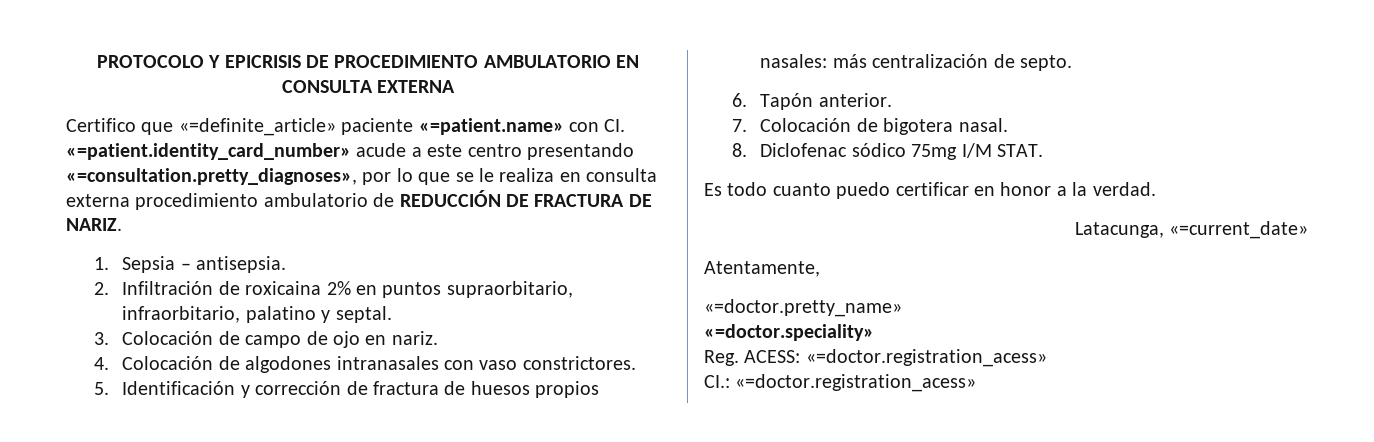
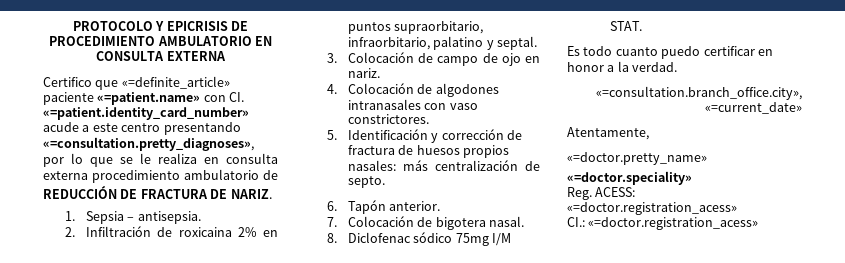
[1074,222,1164,238] Latacunga, -> [596,86,802,100] «=consultation.branch_office.city»,

